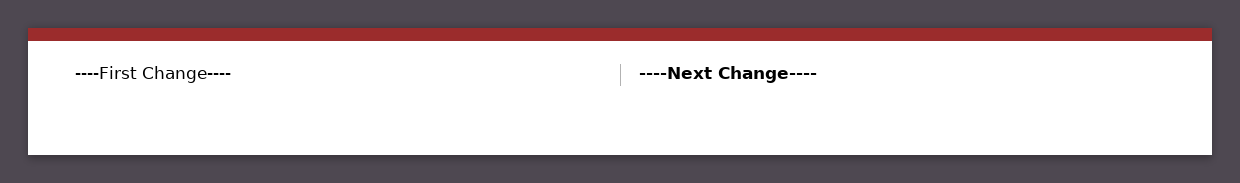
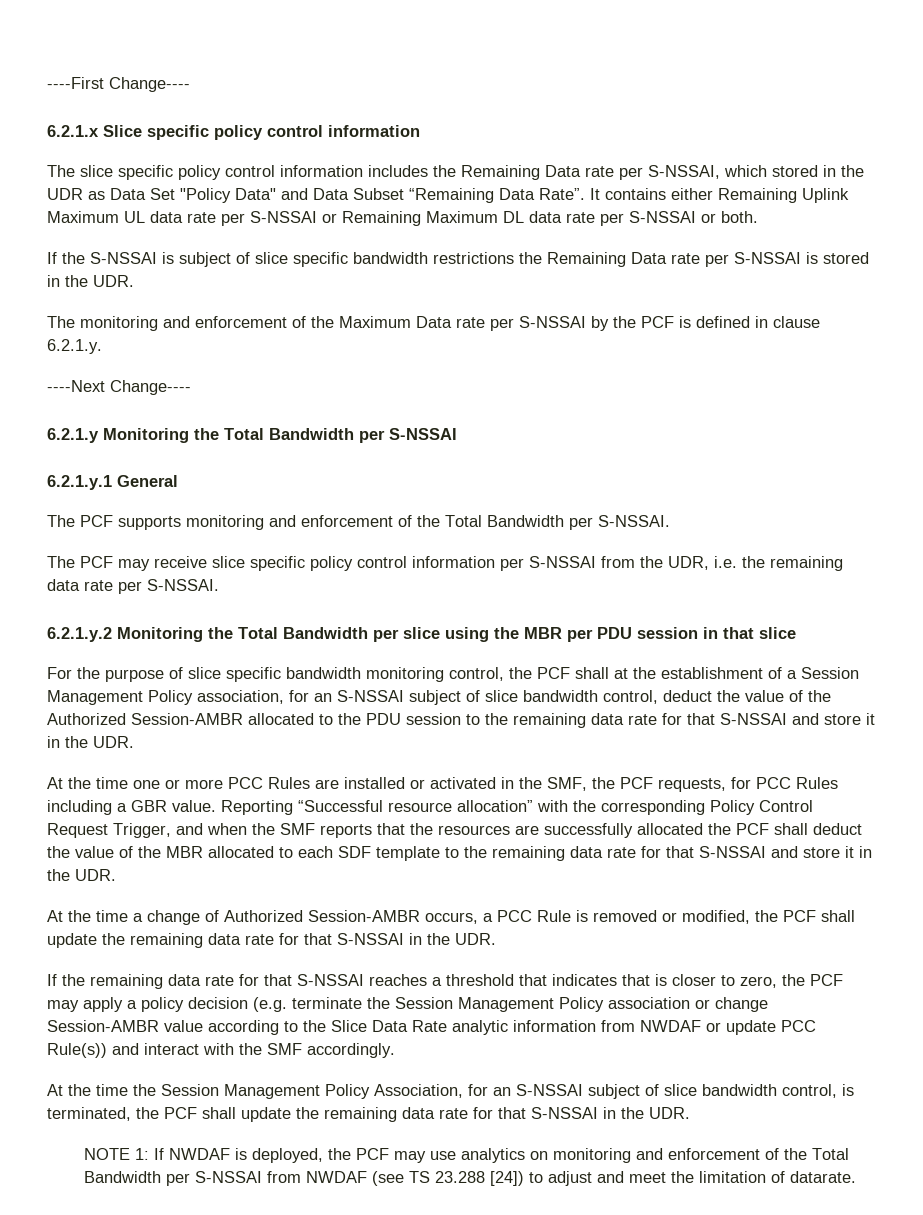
[639,66,817,83] ----Next Change---- -> [47,125,420,140] [47,165,864,180] [47,188,849,203] [47,211,758,226] [47,252,869,267] [47,275,134,287] [47,316,820,331] [47,339,102,354] [47,380,191,395] [47,428,457,443] [47,475,178,490] [47,515,670,530] [47,556,843,571] [47,579,219,594] [47,627,796,642] [47,667,859,682] [47,690,831,705] [47,713,875,728] [47,736,134,748] [47,777,838,792] [47,800,813,815] [47,823,862,838] [47,846,872,861] [47,869,116,881] [47,910,855,925] [47,933,496,948] [47,974,843,989] [47,997,768,1012] [47,1020,816,1035] [47,1043,395,1058] [47,1084,854,1099] [47,1107,690,1122] [83,1148,849,1163] [83,1171,856,1186] 6.2.1.x Slice specific policy control information // The slice specific policy control information includes the Remaining Data rate per S-NSSAI, which stored in the UDR as Data Set "Policy Data" and Data Subset “Remaining Data Rate”. It contains either Remaining Uplink Maximum UL data rate per S-NSSAI or Remaining Maximum DL data rate per S-NSSAI or both. // If the S-NSSAI is subject of slice specific bandwidth restrictions the Remaining Data rate per S-NSSAI is stored in the UDR. // The monitoring and enforcement of the Maximum Data rate per S-NSSAI by the PCF is defined in clause 6.2.1.y. // ----Next Change---- // 6.2.1.y Monitoring the Total Bandwidth per S-NSSAI // 6.2.1.y.1 General // The PCF supports monitoring and enforcement of the Total Bandwidth per S-NSSAI. // The PCF may receive slice specific policy control information per S-NSSAI from the UDR, i.e. the remaining data rate per S-NSSAI. // 6.2.1.y.2 Monitoring the Total Bandwidth per slice using the MBR per PDU session in that slice // For the purpose of slice specific bandwidth monitoring control, the PCF shall at the establishment of a Session Management Policy association, for an S-NSSAI subject of slice bandwidth control, deduct the value of the Authorized Session-AMBR allocated to the PDU session to the remaining data rate for that S-NSSAI and store it in the UDR. // At the time one or more PCC Rules are installed or activated in the SMF, the PCF requests, for PCC Rules including a GBR value. Reporting “Successful resource allocation” with the corresponding Policy Control Request Trigger, and when the SMF reports that the resources are successfully allocated the PCF shall deduct the value of the MBR allocated to each SDF template to the remaining data rate for that S-NSSAI and store it in the UDR. // At the time a change of Authorized Session-AMBR occurs, a PCC Rule is removed or modified, the PCF shall update the remaining data rate for that S-NSSAI in the UDR. // If the remaining data rate for that S-NSSAI reaches a threshold that indicates that is closer to zero, the PCF may apply a policy decision (e.g. terminate the Session Management Policy association or change Session-AMBR value according to the Slice Data Rate analytic information from NWDAF or update PCC Rule(s)) and interact with the SMF accordingly. // At the time the Session Management Policy Association, for an S-NSSAI subject of slice bandwidth control, is terminated, the PCF shall update the remaining data rate for that S-NSSAI in the UDR. // NOTE 1: If NWDAF is deployed, the PCF may use analytics on monitoring and enforcement of the Total Bandwidth per S-NSSAI from NWDAF (see TS 23.288 [24]) to adjust and meet the limitation of datarate.

